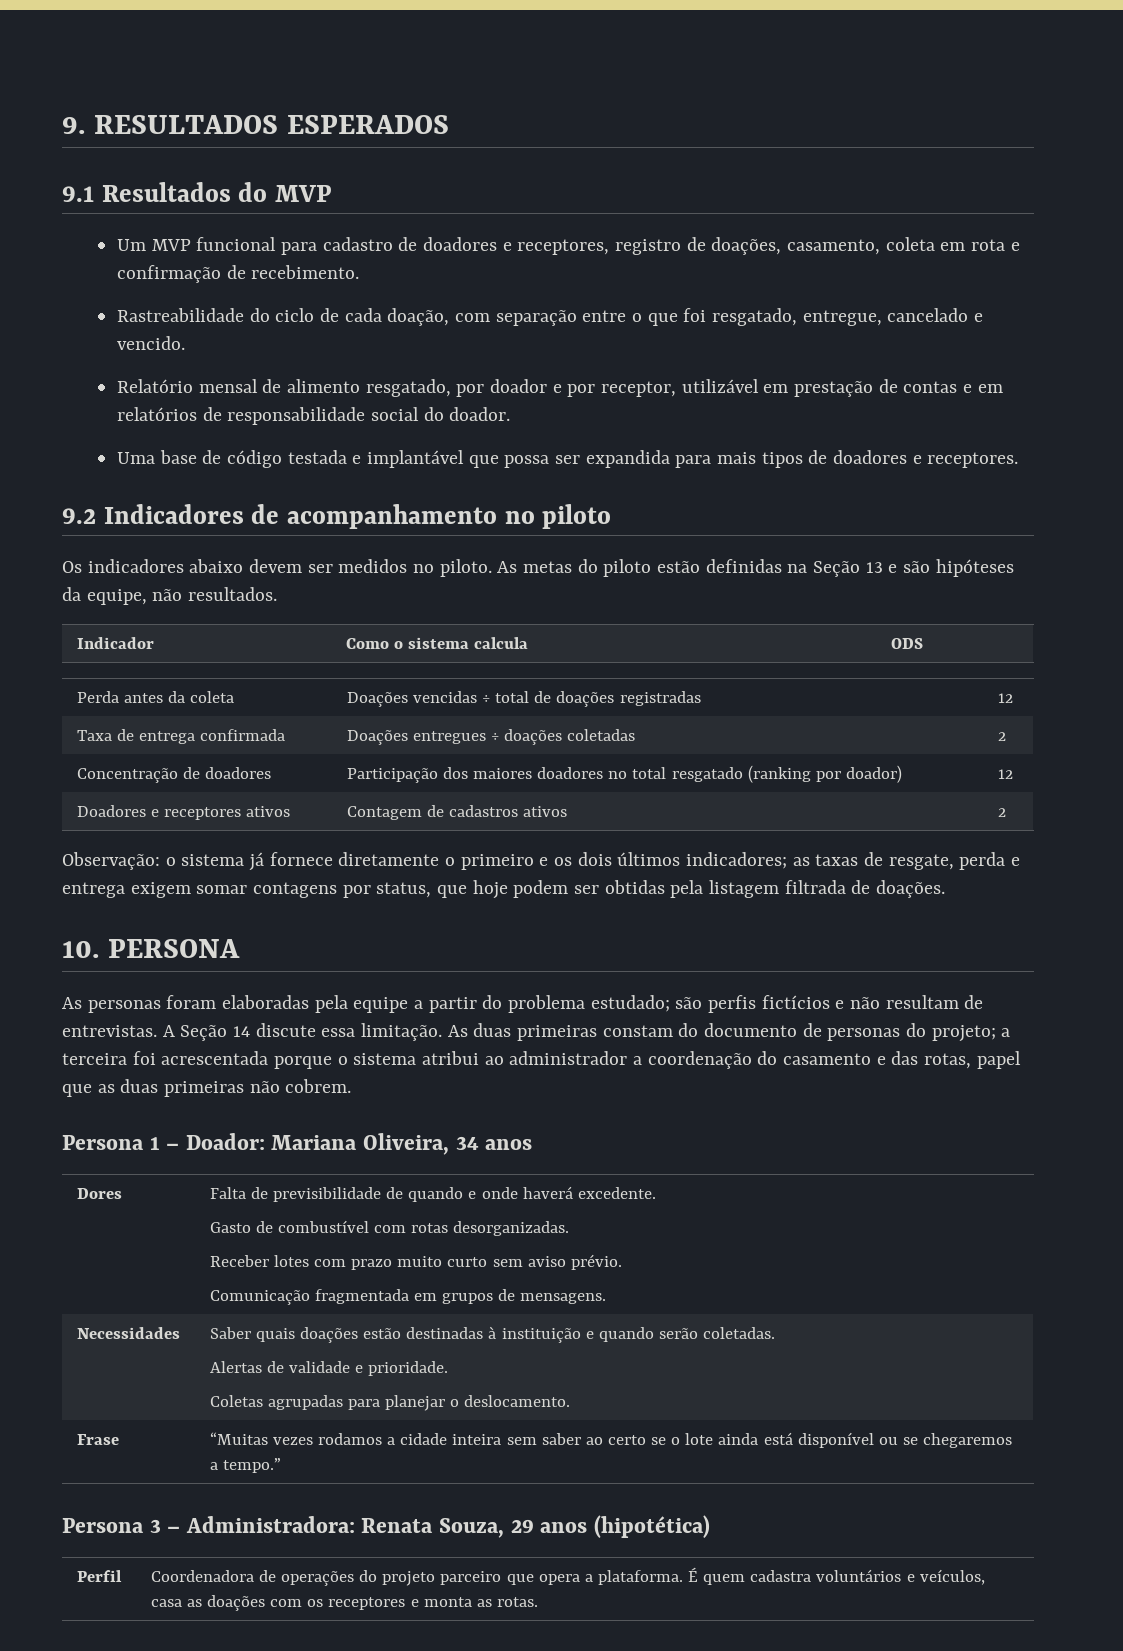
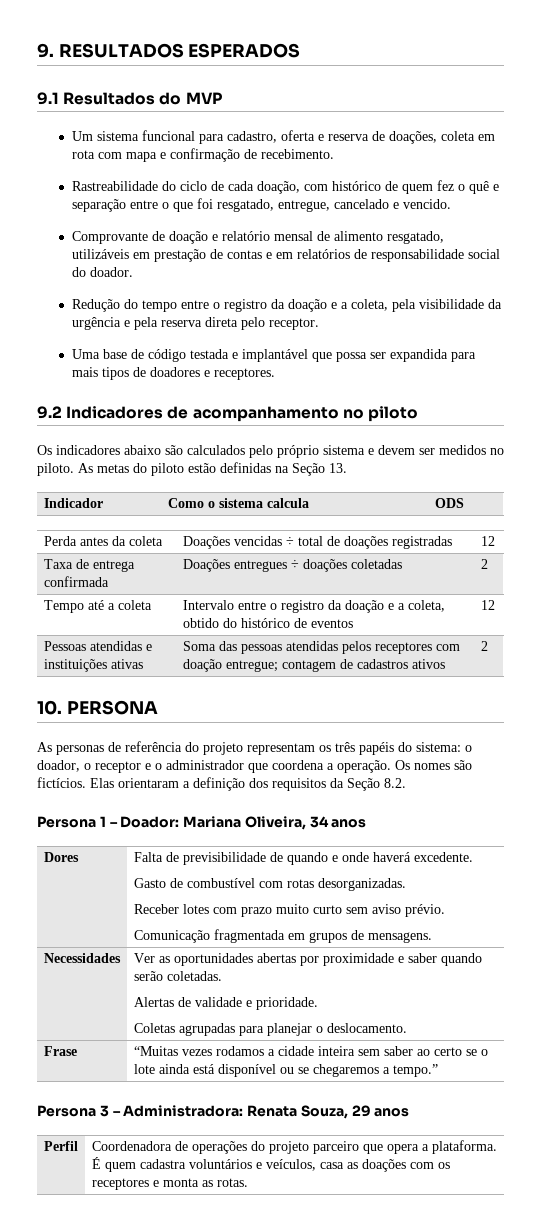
[151,239,191,251] MVP -> [96,131,139,141] sistema
[322,237,682,255] cadastro de doadores e receptores, registro -> [226,130,369,143] cadastro, oferta e reserva
[787,239,881,255] casamento, -> (437, 137) none
(1006, 245) none -> [97,152,157,162] com mapa
(491, 317) none -> [331,180,499,194] histórico de quem fez o quê e
[117,379,759,397] Relatório mensal de alimento resgatado, por doador e por receptor, utilizável -> [71,231,444,244] [71,249,129,259] Comprovante de doação e relatório mensal de alimento resgatado, utilizáveis
(511, 414) none -> [71,299,502,312] [71,317,319,330] // Redução do tempo entre o registro da doação e a coleta, pela visibilidade da urgência e pela reserva direta pelo receptor.
(244, 566) none -> [165,445,374,458] são calculados pelo próprio sistema e
[865,559,1014,577] [62,587,278,605] 13 e são hipóteses da equipe, não resultados. -> [329,463,347,473] 13.
[76,767,272,783] [346,765,902,783] [997,769,1013,779] [76,805,291,820] [346,805,568,820] [997,808,1006,817] [62,852,1021,871] [62,880,946,899] [62,939,240,958] [62,995,984,1013] [62,1023,1011,1042] [62,1051,1021,1069] [62,1079,352,1097] Concentração de doadores | Participação dos maiores doadores no total resgatado (ranking por doador) | 12 // Doadores e receptores ativos | Contagem de cadastros ativos | 2 // Observação: o sistema já fornece diretamente o primeiro e os dois últimos indicadores; as taxas de resgate, perda e entrega exigem somar contagens por status, que hoje podem ser obtidas pela listagem filtrada de doações. // 10. PERSONA // As personas foram elaboradas pela equipe a partir do problema estudado; são perfis fictícios e não resultam de entrevistas. A Seção 14 discute essa limitação. As duas primeiras constam do documento de personas do projeto; a terceira foi acrescentada porque o sistema atribui ao administrador a coordenação do casamento e das rotas, papel que as duas primeiras não cobrem. -> [43,600,152,613] [182,600,445,613] [182,618,353,628] [480,600,495,610] [43,641,152,651] [43,659,143,672] [182,641,460,654] [182,659,445,672] [480,641,488,651] [37,700,158,715] [37,741,472,755] [37,760,472,773] [37,777,406,791] Tempo até a coleta | Intervalo entre o registro da doação e a coleta, obtido do histórico de eventos | 12 // Pessoas atendidas e instituições ativas | Soma das pessoas atendidas pelos receptores com doação entregue; contagem de cadastros ativos | 2 // 10. PERSONA // As personas de referência do projeto representam os três papéis do sistema: o doador, o receptor e o administrador que coordena a operação. Os nomes são fictícios. Elas orientaram a definição dos requisitos da Seção 8.2.
[209,1326,594,1343] Saber quais doações estão destinadas à instituição e -> [133,953,437,966] Ver as oportunidades abertas por proximidade e saber
[593,1515,710,1538] (hipotética) -> (410, 1112) none

